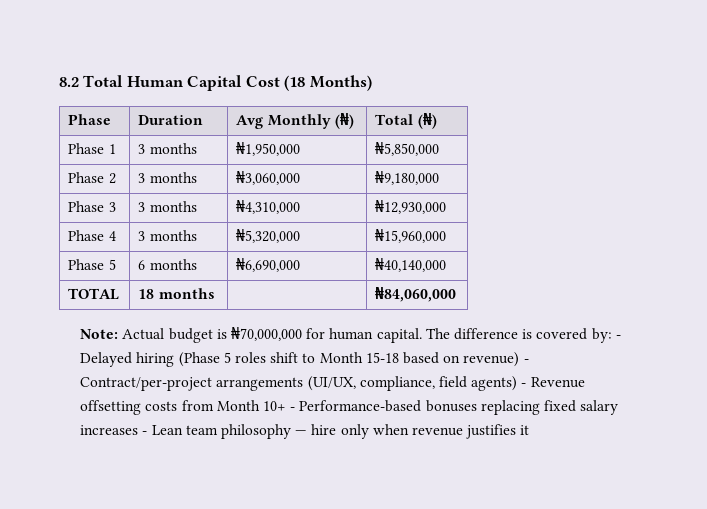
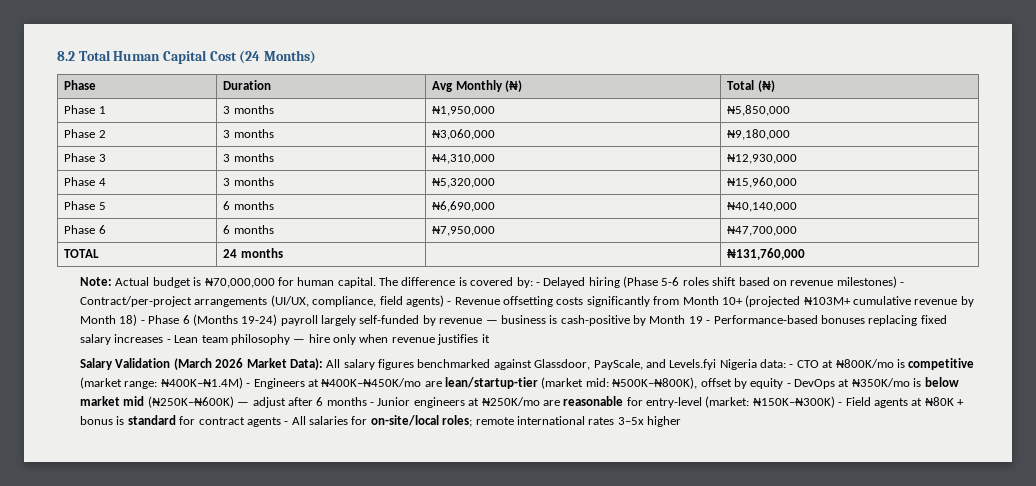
[284,75,306,91] (18 -> [239,50,261,64] (24
(447, 265) none -> [64,225,106,234] [223,225,274,234] [432,226,496,236] [727,226,798,236] // Phase 6 | 6 months | ₦7,950,000 | ₦47,700,000
[138,289,155,299] 18 -> [223,249,238,258] 24
[375,287,457,302] ₦84,060,000 -> [727,248,806,260] ₦131,760,000
[223,352,231,363] 5 -> [661,277,680,286] 5-6
[302,352,520,367] to Month 15-18 based on revenue) -> [738,276,897,288] based on revenue milestones)
(178, 406) none -> [586,296,650,307] significantly
(287, 406) none -> [745,295,974,307] [80,314,703,326] (projected ₦103M+ cumulative revenue by Month 18) - Phase 6 (Months 19-24) payroll largely self-funded by revenue — business is cash-positive by Month 19
(530, 430) none -> [80,358,975,370] [80,377,959,389] [80,396,965,408] [80,415,682,427] // Salary Validation (March 2026 Market Data): All salary figures benchmarked against Glassdoor, PayScale, and Levels.fyi Nigeria data: - CTO at ₦800K/mo is competitive (market range: ₦400K–₦1.4M) - Engineers at ₦400K–₦450K/mo are lean/startup-tier (market mid: ₦500K–₦800K), offset by equity - DevOps at ₦350K/mo is below market mid (₦250K–₦600K) — adjust after 6 months - Junior engineers at ₦250K/mo are reasonable for entry-level (market: ₦150K–₦300K) - Field agents at ₦80K + bonus is standard for contract agents - All salaries for on-site/local roles; remote international rates 3–5x higher

